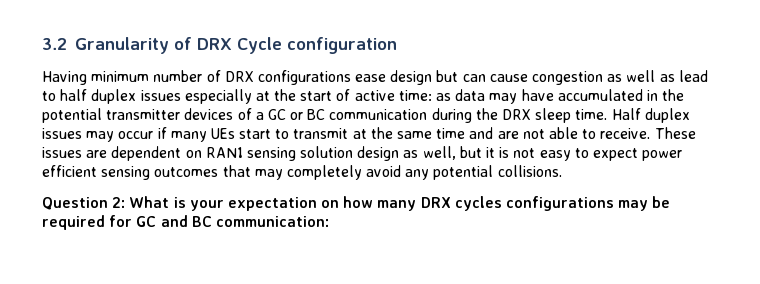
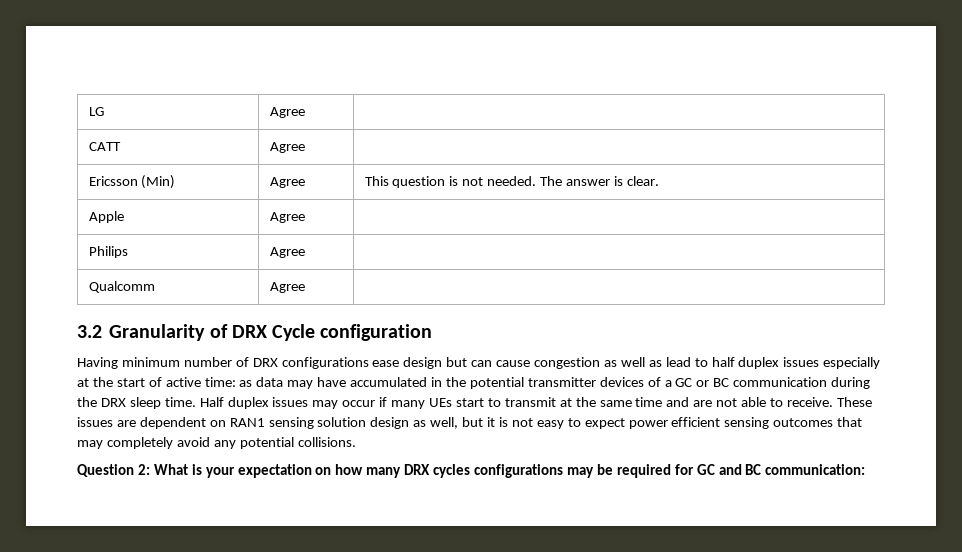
(42, 44) none -> [88,107,104,116] [269,107,305,118] [88,142,121,151] [269,142,305,153] [88,175,176,189] [269,177,305,188] [364,176,659,188] [88,211,124,223] [269,212,305,223] [88,246,128,258] [269,247,305,258] [88,281,155,293] [269,282,305,293] LG | Agree | // CATT | Agree | // Ericsson (Min) | Agree | This question is not needed. The answer is clear. // Apple | Agree | // Philips | Agree | // Qualcomm | Agree | //

